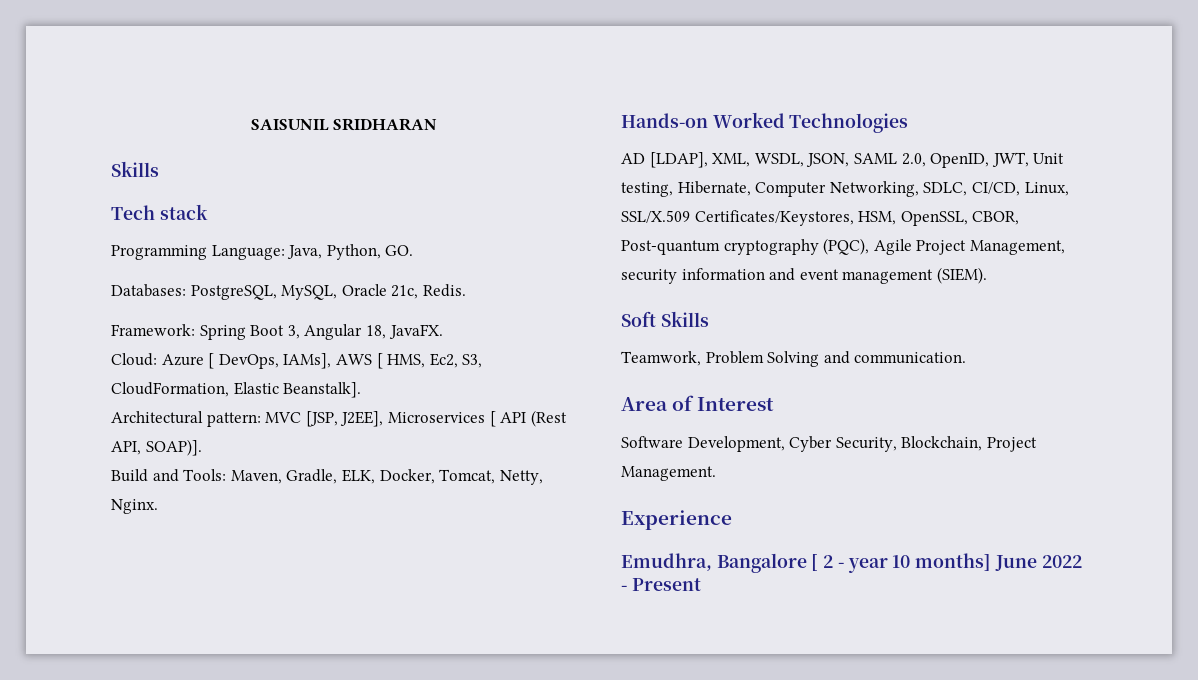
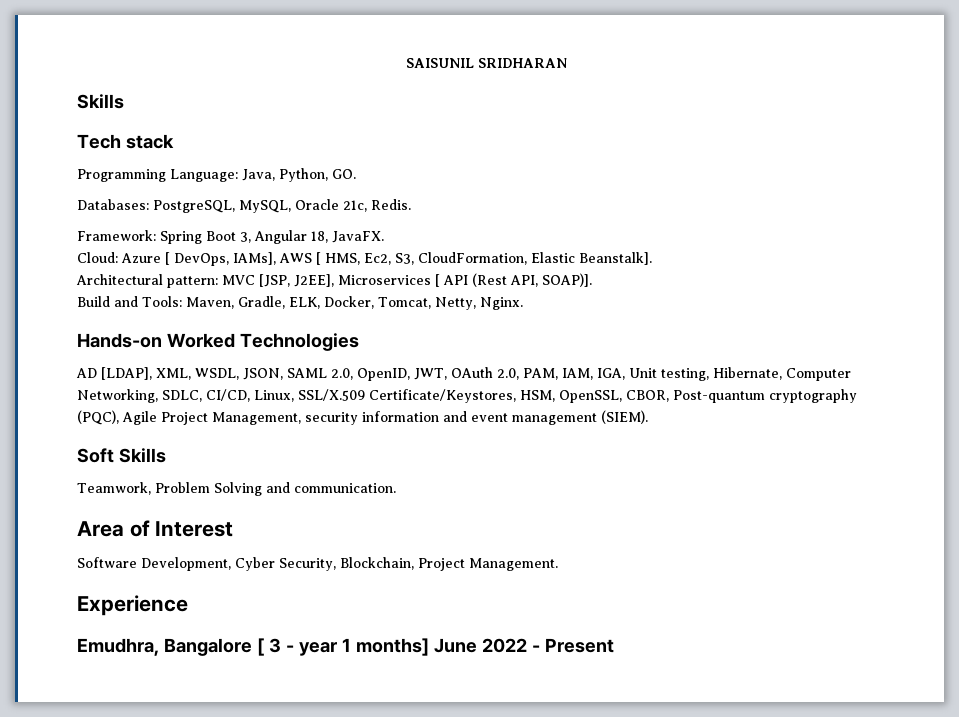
(1029, 159) none -> [451,367,625,380] OAuth 2.0, PAM, IAM, IGA,
[694,210,854,226] Certificates/Keystores, -> [369,389,516,403] Certificate/Keystores,
[823,555,834,568] 2 -> [268,638,281,653] 3
[892,555,911,568] 10 -> [341,638,351,652] 1

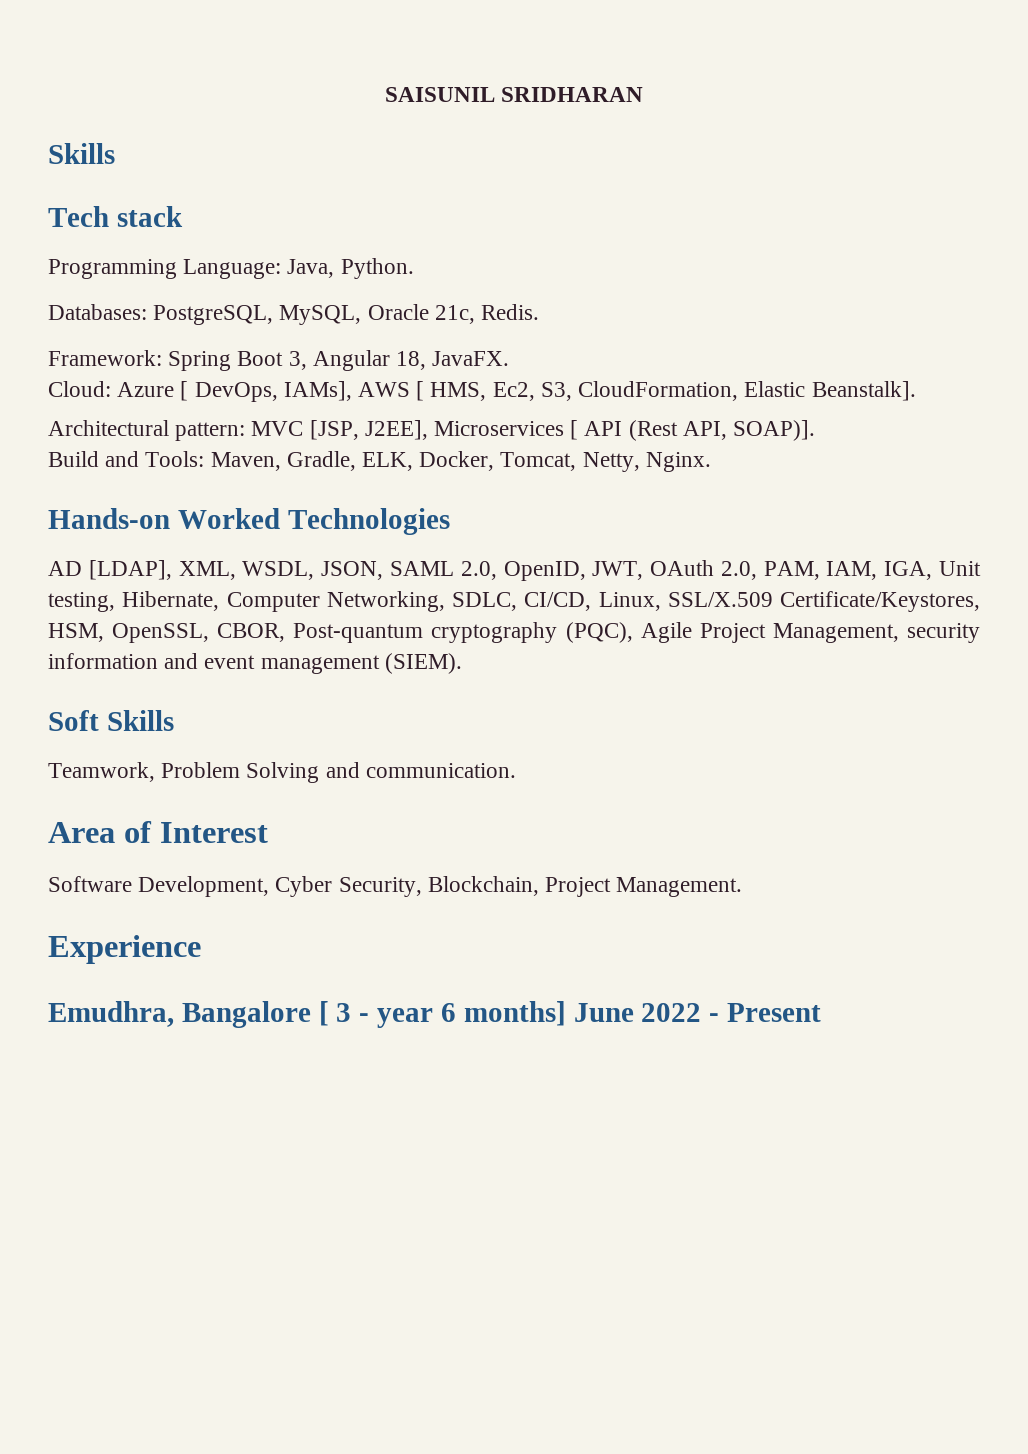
[279,168,356,182] Python, GO. -> [340,258,414,279] Python.
[341,638,351,652] 1 -> [440,1003,456,1022] 6

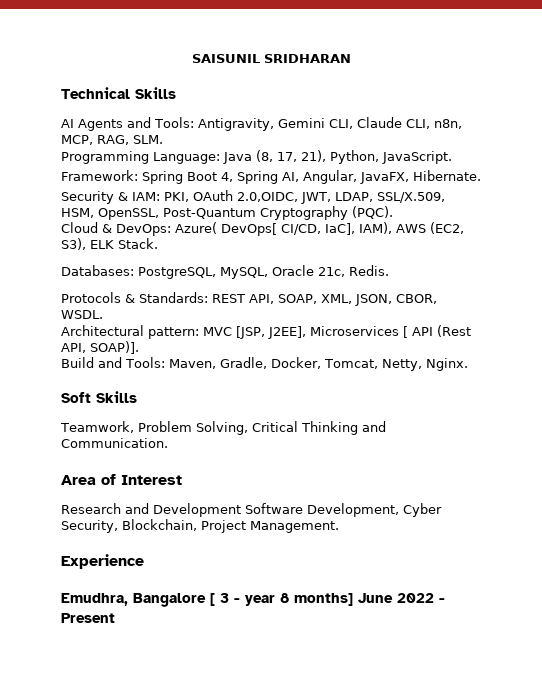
[48,143,115,164] [48,206,183,227] [48,258,414,279] Skills // Tech stack // Programming Language: Java, Python. -> [61,87,176,99] [61,117,462,131] [61,135,163,145] [61,150,452,164] [61,170,481,184] [61,190,445,204] [61,206,393,220] [61,222,464,236] [61,238,158,250] Technical Skills // AI Agents and Tools: Antigravity, Gemini CLI, Claude CLI, n8n, MCP, RAG, SLM. // Programming Language: Java (8, 17, 21), Python, JavaScript. // Framework: Spring Boot 4, Spring AI, Angular, JavaFX, Hibernate. // Security & IAM: PKI, OAuth 2.0,OIDC, JWT, LDAP, SSL/X.509, HSM, OpenSSL, Post-Quantum Cryptography (PQC). // Cloud & DevOps: Azure( DevOps[ CI/CD, IaC], IAM), AWS (EC2, S3), ELK Stack.
[48,350,510,371] [48,381,916,402] Framework: Spring Boot 3, Angular 18, JavaFX. // Cloud: Azure [ DevOps, IAMs], AWS [ HMS, Ec2, S3, CloudFormation, Elastic Beanstalk]. -> [61,292,437,306] [61,310,103,319] Protocols & Standards: REST API, SOAP, XML, JSON, CBOR, WSDL.
[362,452,414,471] ELK, -> (267, 363) none
[48,508,450,535] [48,560,982,581] [48,591,980,612] [48,622,980,643] [48,653,462,674] // Hands-on Worked Technologies // AD [LDAP], XML, WSDL, JSON, SAML 2.0, OpenID, JWT, OAuth 2.0, PAM, IAM, IGA, Unit testing, Hibernate, Computer Networking, SDLC, CI/CD, Linux, SSL/X.509 Certificate/Keystores, HSM, OpenSSL, CBOR, Post-quantum cryptography (PQC), Agile Project Management, security information and event management (SIEM). -> (468, 364) none
[246,762,516,783] Solving and communication. -> [195,421,386,435] [61,438,168,448] Solving, Critical Thinking and Communication.
(268, 832) none -> [61,503,241,517] Research and Development
[440,1003,456,1022] 6 -> [280,593,289,603] 8

